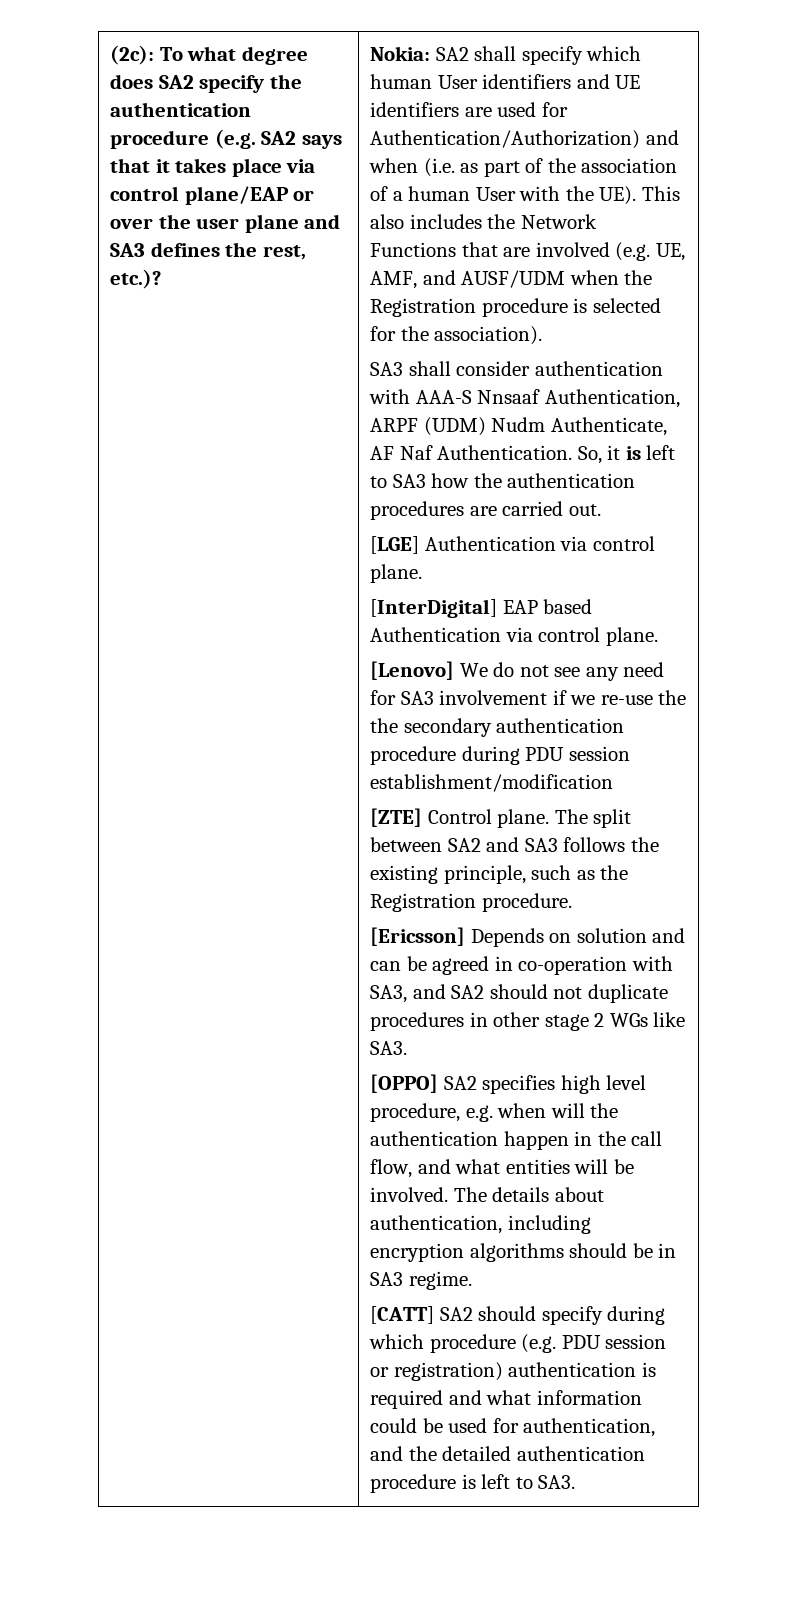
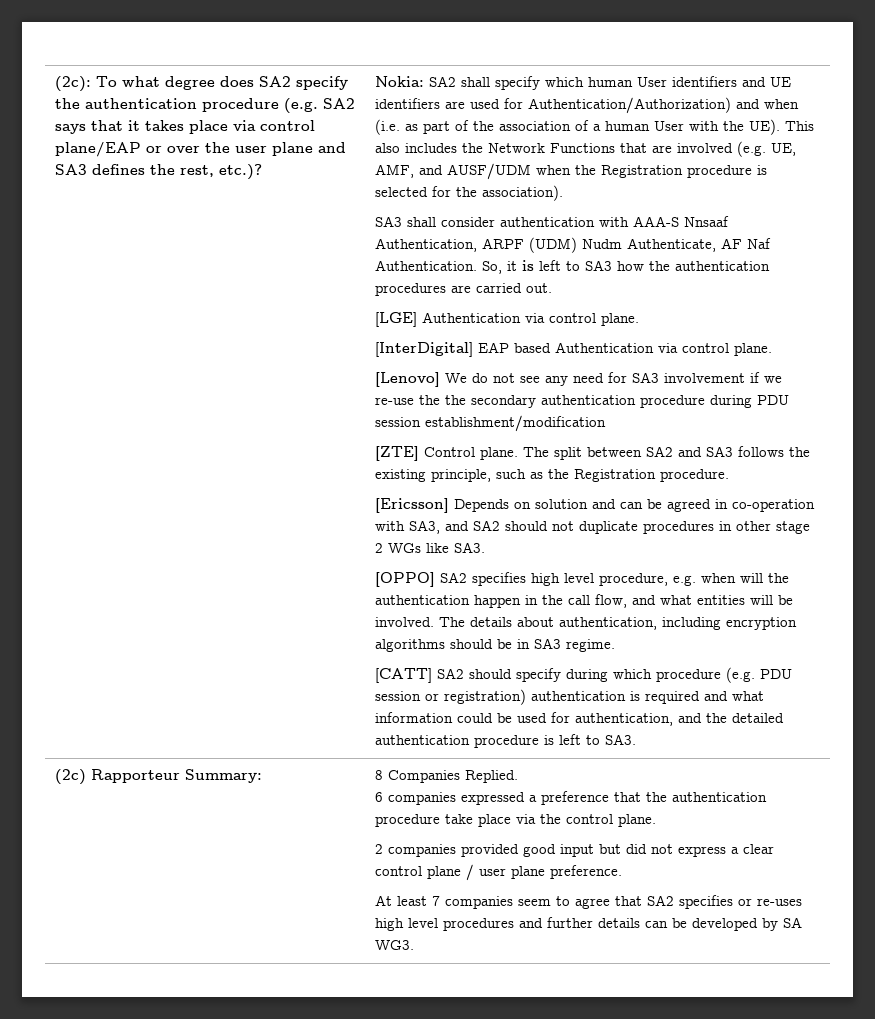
(576, 1482) none -> [55,769,263,785] [375,770,519,783] [375,791,768,805] [375,814,657,827] [375,844,775,857] [375,864,623,881] [375,895,803,909] [375,917,803,931] [375,940,415,950] // (2c) Rapporteur Summary: | 8 Companies Replied. // 6 companies expressed a preference that the authentication procedure take place via the control plane. // 2 companies provided good input but did not express a clear control plane / user plane preference. // At least 7 companies seem to agree that SA2 specifies or re-uses high level procedures and further details can be developed by SA WG3.

